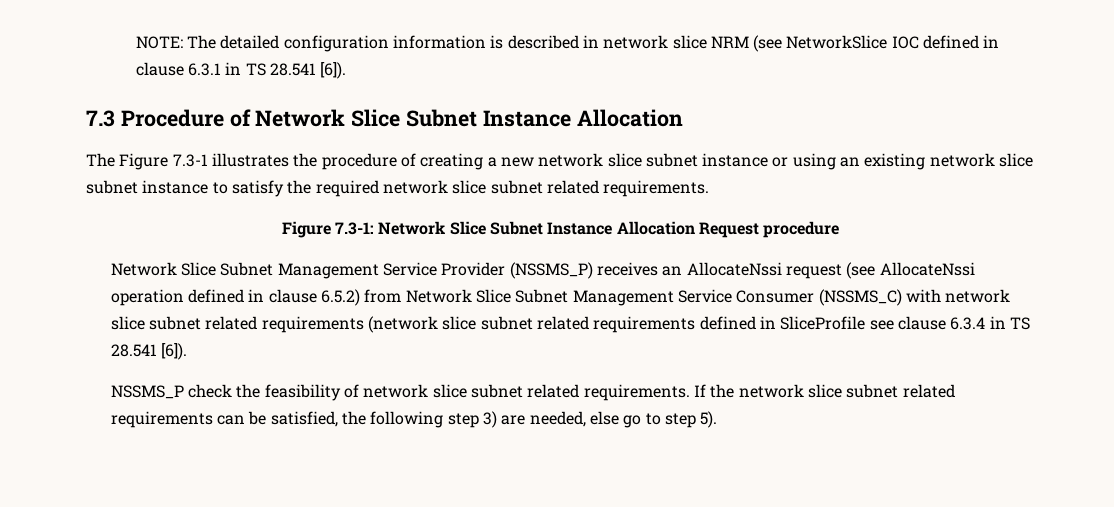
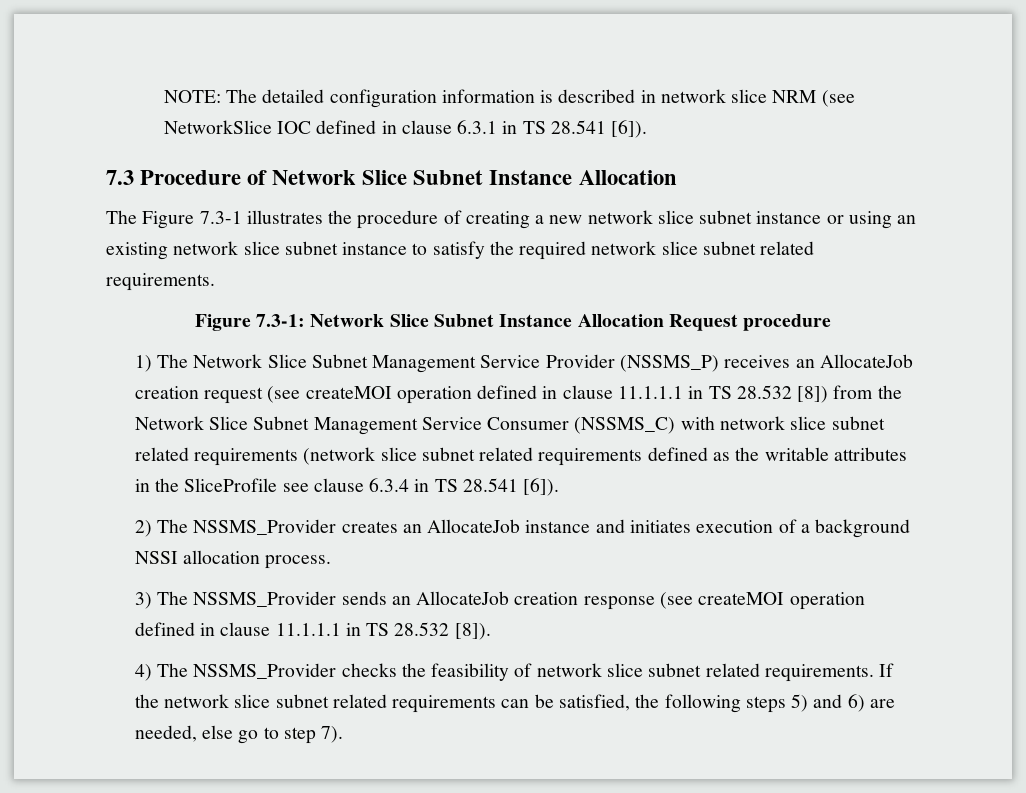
(840, 229) none -> [134,354,189,372] 1) The
[686,262,782,276] AllocateNssi -> [819,354,913,368] [134,386,199,399] AllocateJob creation
[879,262,975,276] [110,289,402,306] AllocateNssi operation defined in clause 6.5.2) from -> [305,385,902,404] createMOI operation defined in clause 11.1.1.1 in TS 28.532 [8]) from the
[760,316,777,329] in -> [713,447,907,461] [134,478,180,492] as the writable attributes in the
[110,384,233,399] NSSMS_P check -> [134,519,911,538] [134,550,332,569] [134,591,865,610] [134,622,491,640] [134,663,397,681] 2) The NSSMS_Provider creates an AllocateJob instance and initiates execution of a background NSSI allocation process. // 3) The NSSMS_Provider sends an AllocateJob creation response (see createMOI operation defined in clause 11.1.1.1 in TS 28.532 [8]). // 4) The NSSMS_Provider checks
[447,411,498,428] step 3) -> [745,694,865,713] steps 5) and 6)
[700,411,718,428] 5). -> [321,726,344,743] 7).

